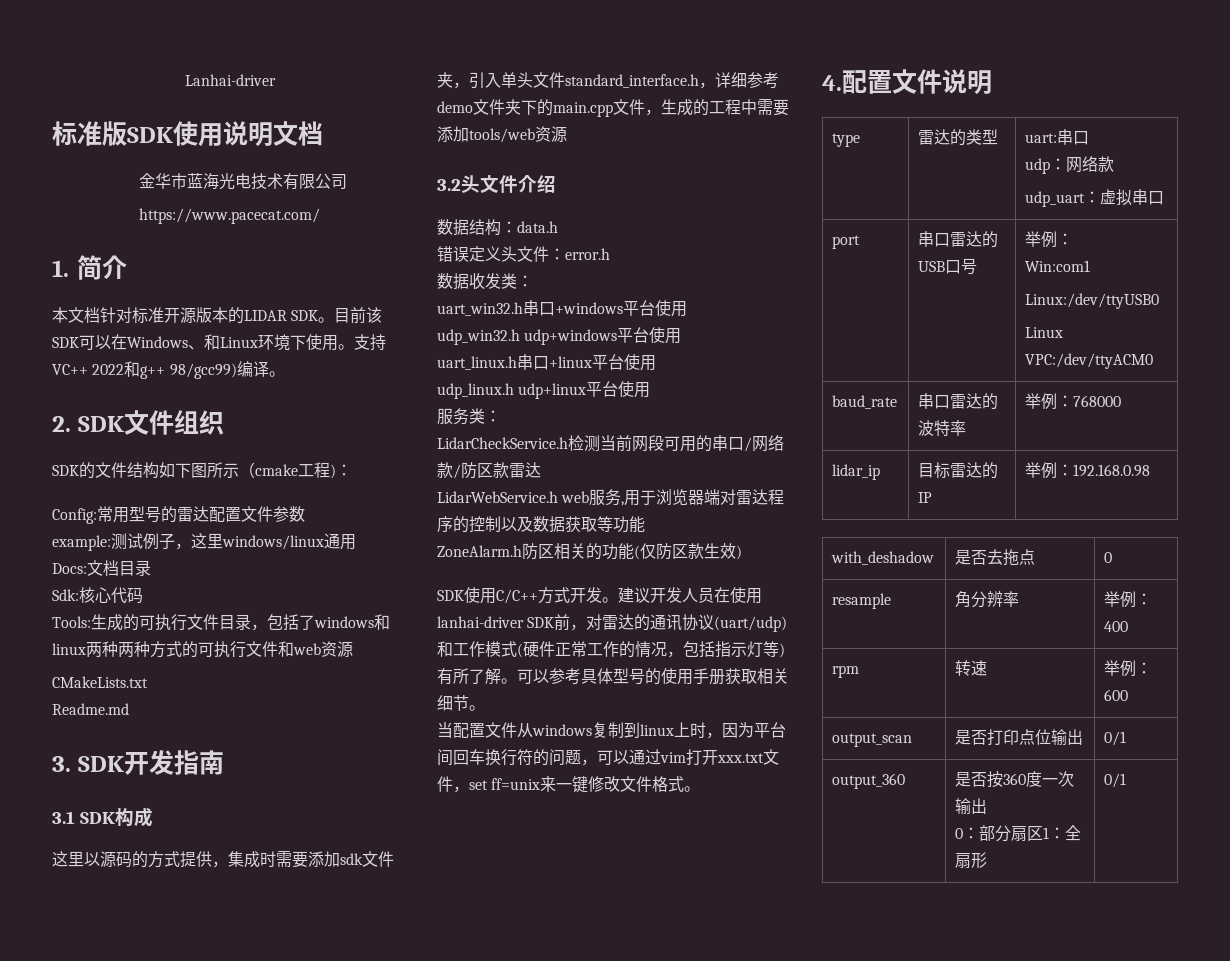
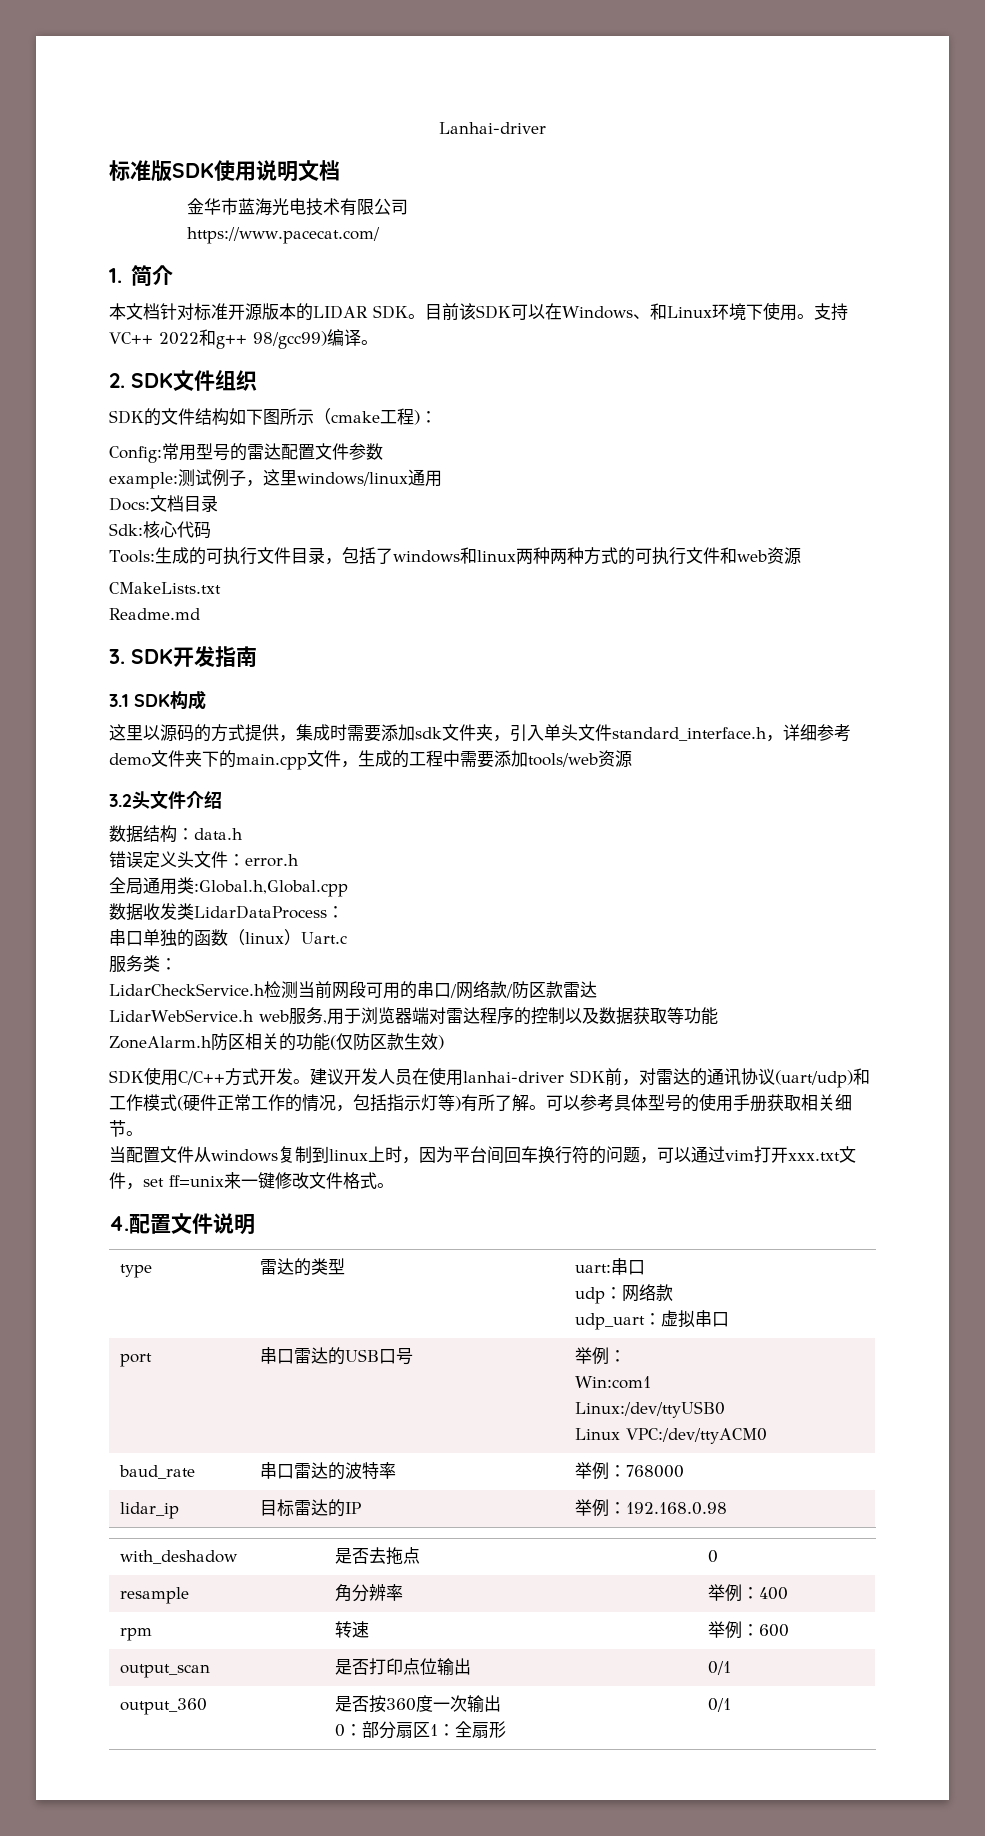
(610, 254) none -> [109,877,348,897] // 全局通用类:Global.h,Global.cpp
[517,275,533,287] [437,300,687,317] [437,327,682,345] [437,354,656,371] [437,381,651,399] ： // uart_win32.h串口+windows平台使用 // udp_win32.h udp+windows平台使用 // uart_linux.h串口+linux平台使用 // udp_linux.h udp+linux平台使用 -> [194,905,344,919] [109,929,347,947] LidarDataProcess： // 串口单独的函数（linux）Uart.c

